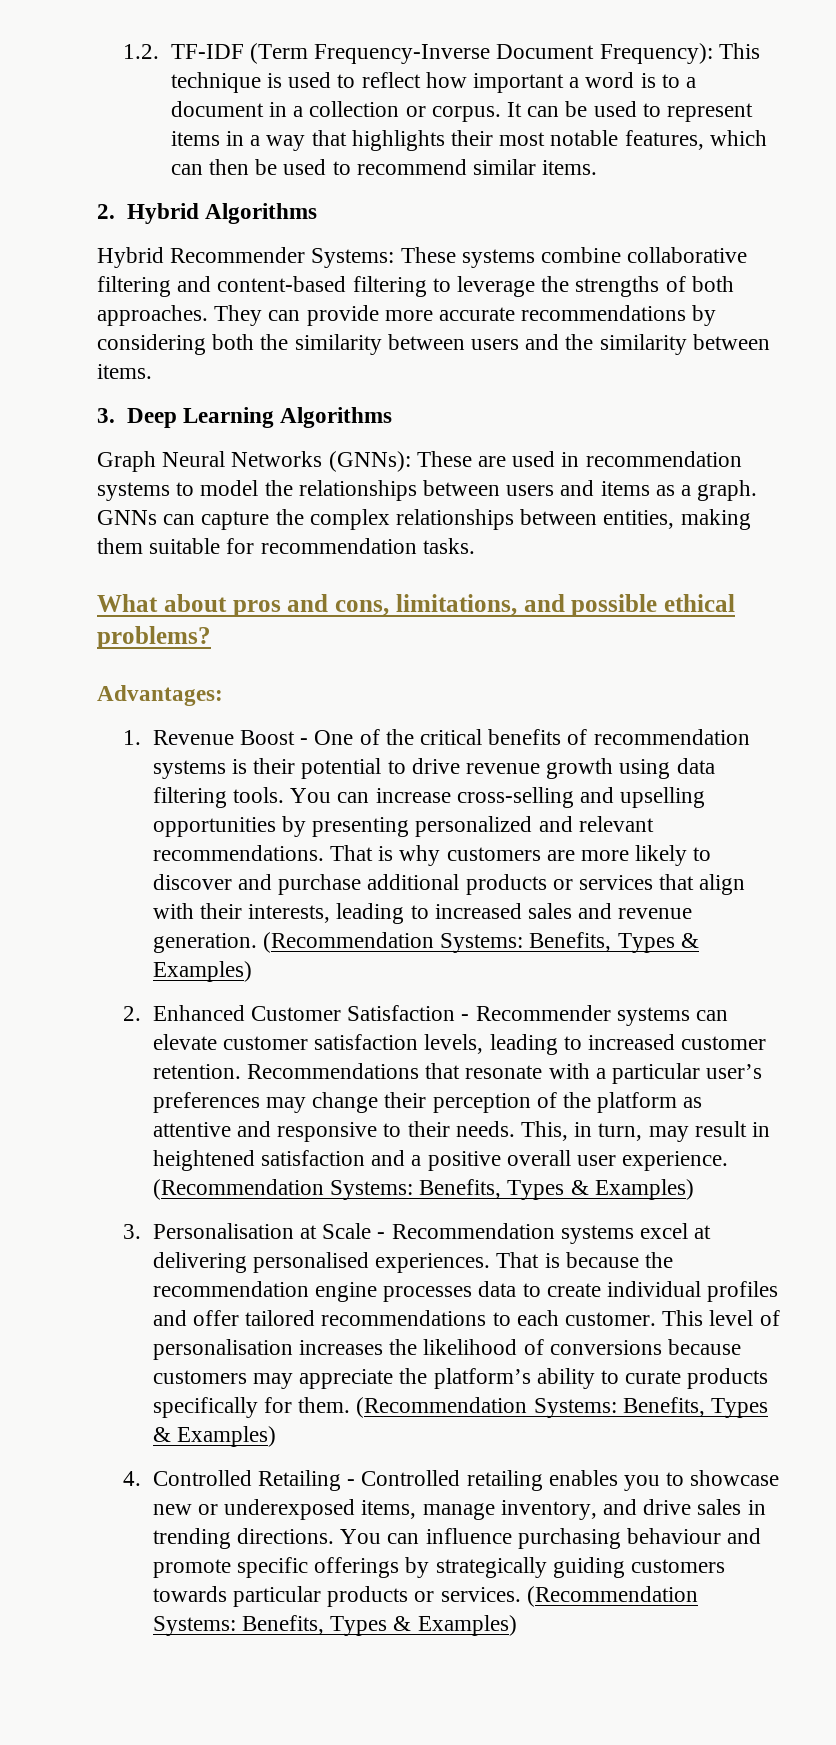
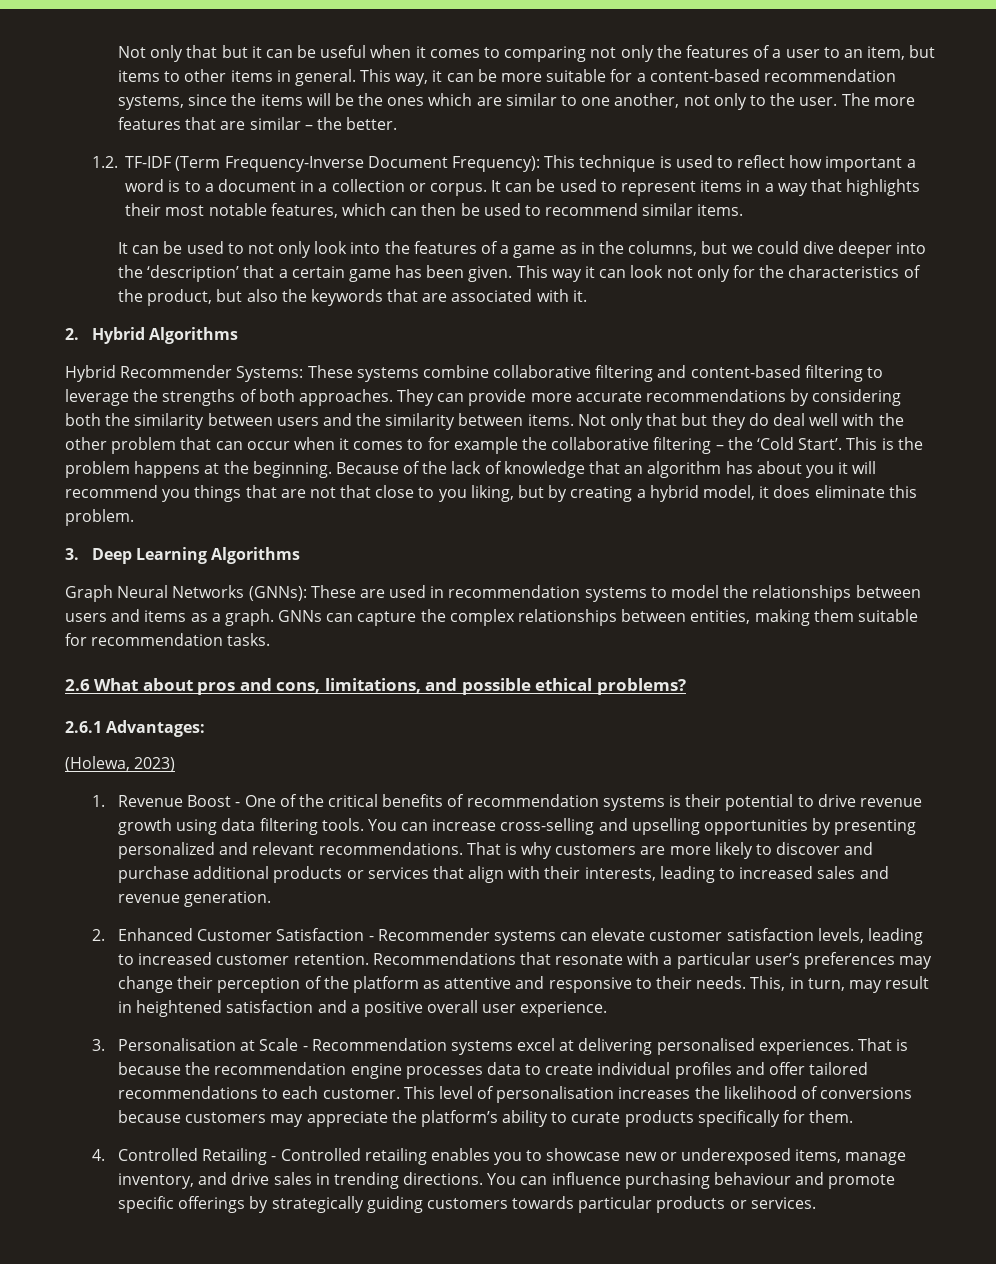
(123, 51) none -> [118,45,936,62] [118,69,896,86] [118,93,915,110] [118,117,398,130] Not only that but it can be useful when it comes to comparing not only the features of a user to an item, but items to other items in general. This way, it can be more suitable for a content-based recommendation systems, since the items will be the ones which are similar to one another, not only to the user. The more features that are similar – the better. //
(598, 167) none -> [118,241,927,258] [118,265,921,282] [118,289,587,306] // It can be used to not only look into the features of a game as in the columns, but we could dive deeper into the ‘description’ that a certain game has been given. This way it can look not only for the characteristics of the product, but also the keywords that are associated with it.
(152, 371) none -> [577,413,904,430] [65,437,923,454] [65,461,877,478] [65,485,917,502] [65,509,134,526] Not only that but they do deal well with the other problem that can occur when it comes to for example the collaborative filtering – the ‘Cold Start’. This is the problem happens at the beginning. Because of the lack of knowledge that an algorithm has about you it will recommend you things that are not that close to you liking, but by creating a hybrid model, it does eliminate this problem.
(475, 546) none -> [65,679,90,691] 2.6
(211, 637) none -> [65,721,102,733] 2.6.1
(223, 695) none -> [65,756,176,772] // (Holewa, 2023)
[262,932,699,953] [152,961,252,982] (Recommendation Systems: Benefits, Types & Examples) -> (272, 899) none
[152,1179,694,1200] (Recommendation Systems: Benefits, Types & Examples) -> (608, 1009) none
[356,1397,768,1418] [152,1426,276,1447] (Recommendation Systems: Benefits, Types & Examples) -> (854, 1116) none
[526,1586,698,1607] [152,1615,517,1636] (Recommendation Systems: Benefits, Types & Examples) -> (816, 1203) none

